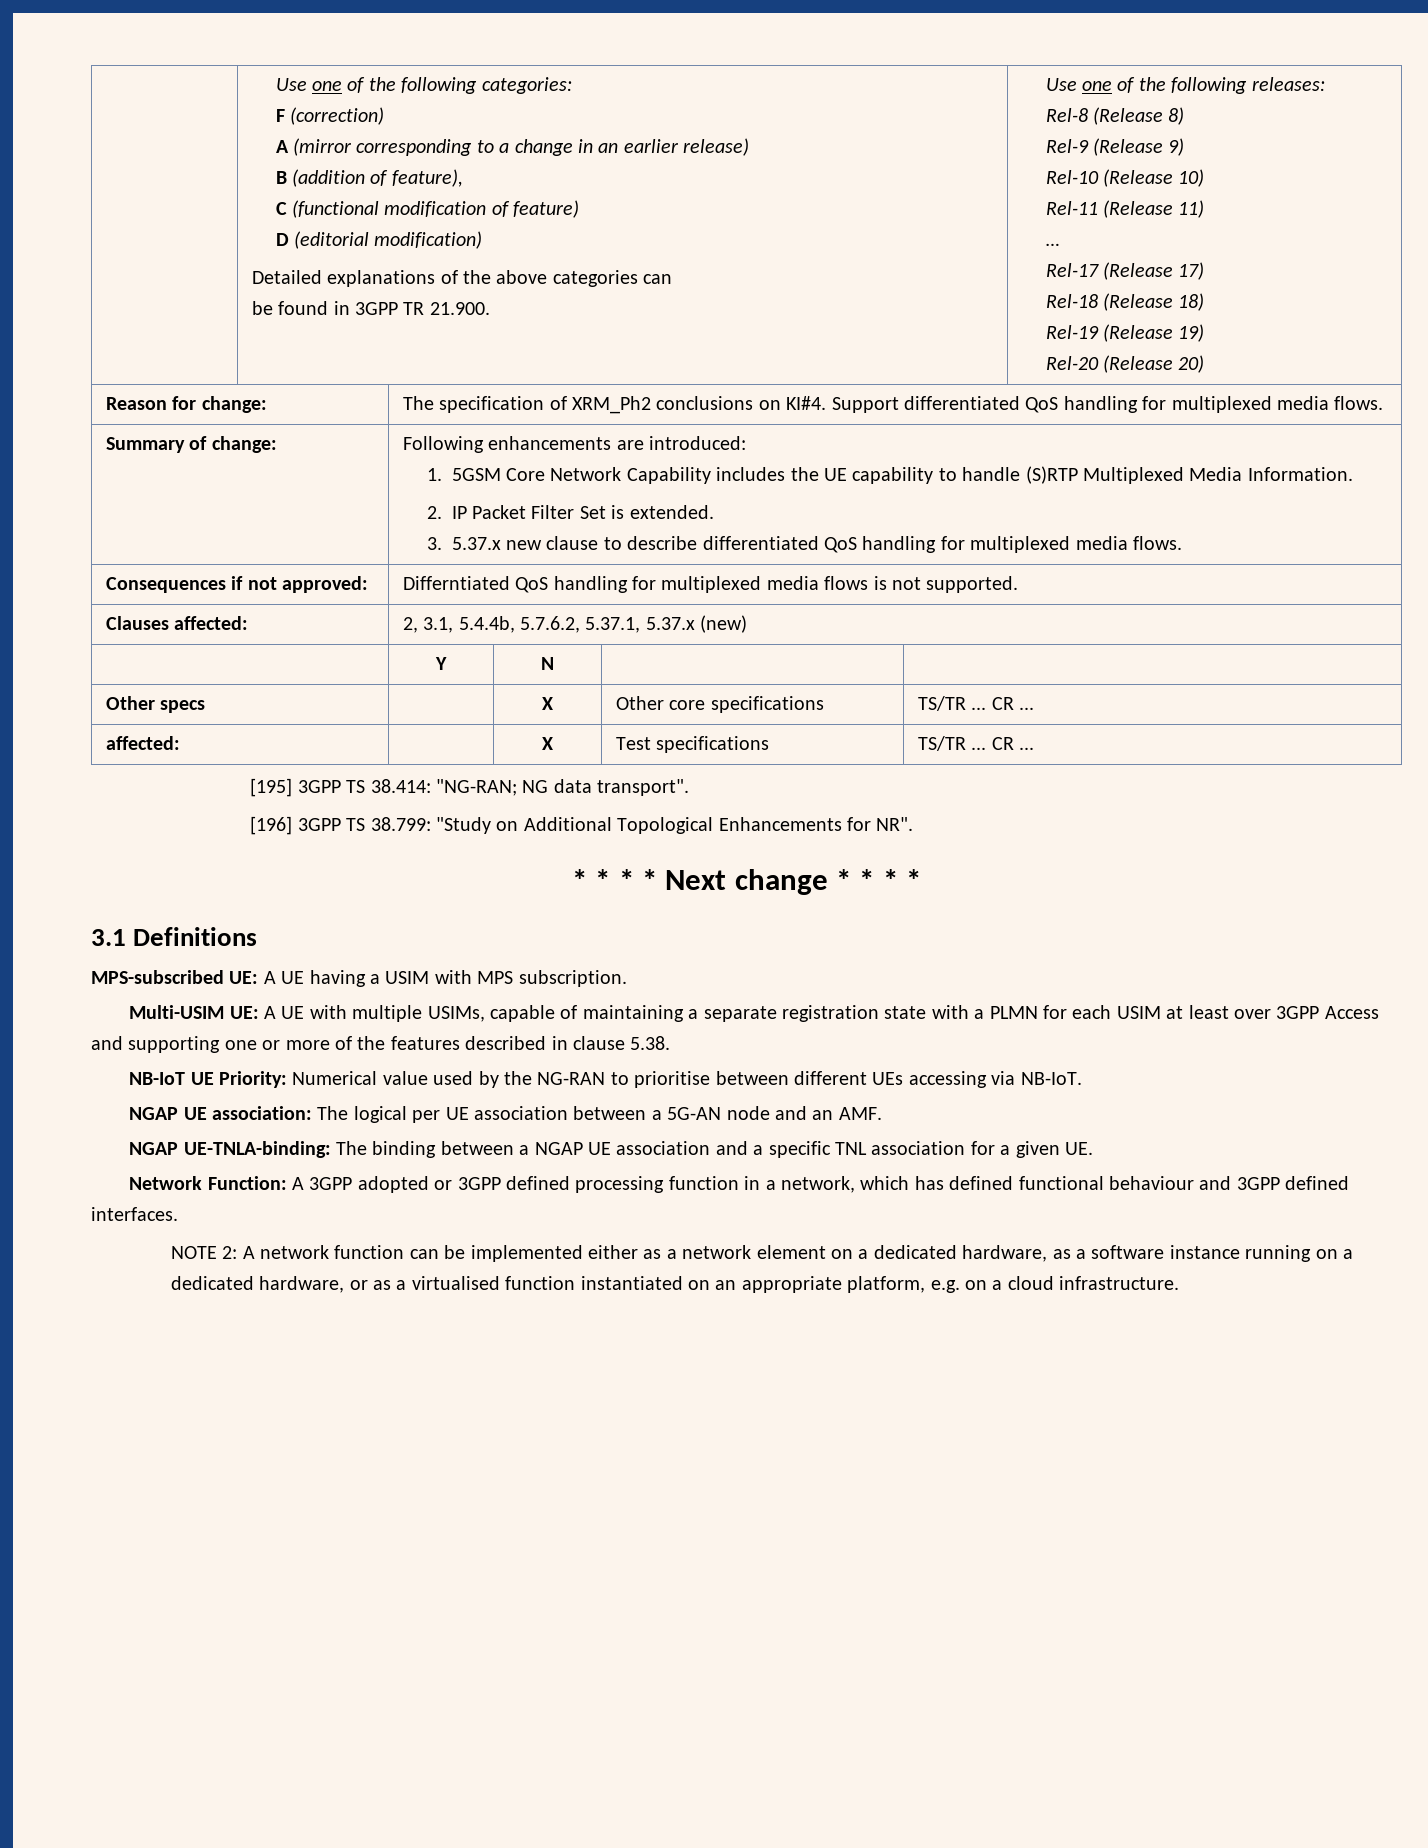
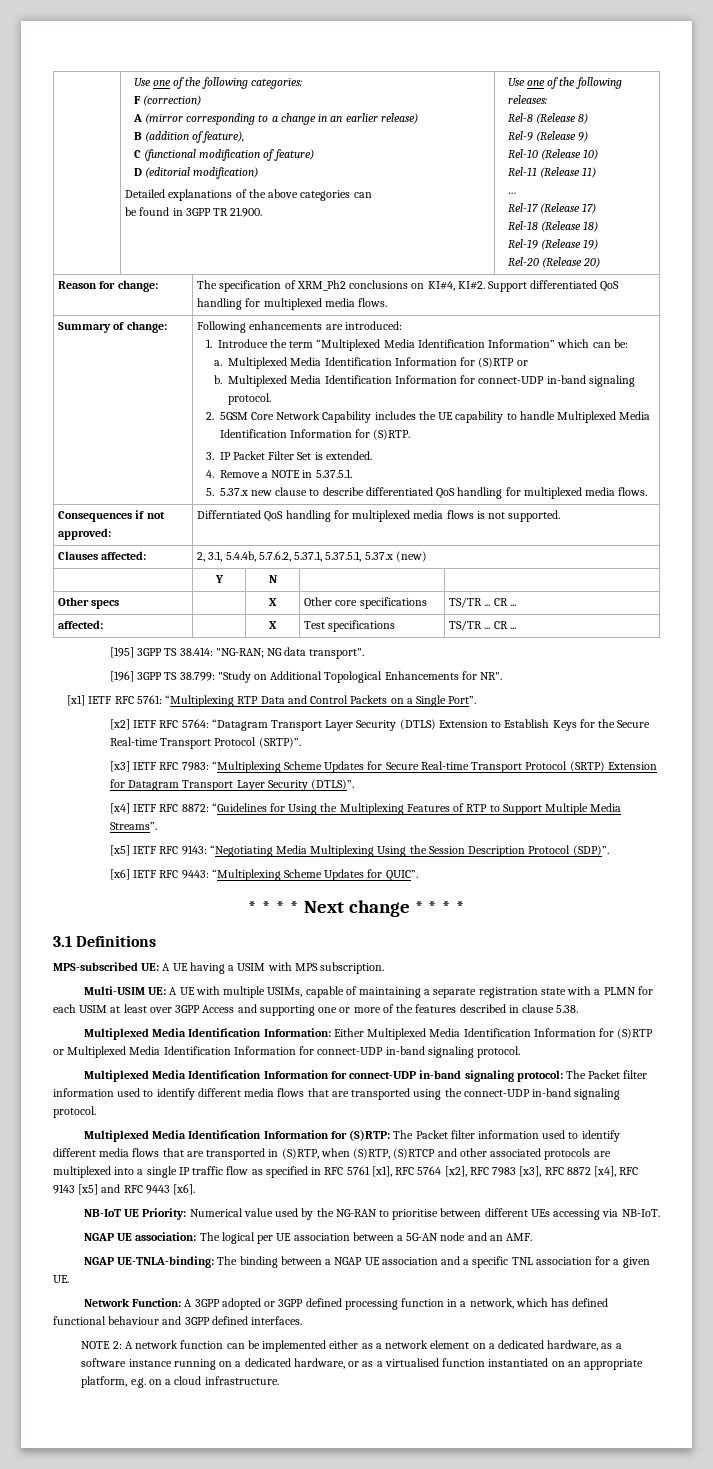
[786,396,827,410] KI#4. -> [427,281,485,291] KI#4, KI#2.
(442, 474) none -> [217,339,628,351] [214,357,528,369] [214,375,635,387] [228,393,272,405] [205,412,214,420] Introduce the term “Multiplexed Media Identification Information” which can be: // a. Multiplexed Media Identification Information for (S)RTP or // b. Multiplexed Media Identification Information for connect-UDP in-band signaling protocol. // 2.
[1025,466,1353,484] [426,506,442,519] (S)RTP Multiplexed Media Information. // 2. -> [556,411,651,423] [219,429,411,440] [205,452,214,460] Multiplexed Media Identification Information for (S)RTP. // 3.
[426,537,442,550] 3. -> [205,469,352,478] [205,488,214,496] 4. Remove a NOTE in 5.37.5.1. // 5.
(641, 625) none -> [325,551,362,562] 5.37.5.1,
(914, 824) none -> [67,695,477,707] [109,719,651,731] [109,737,301,749] [109,761,657,773] [109,779,355,791] [109,803,622,815] [109,822,157,830] [109,845,609,857] [109,869,418,881] // [x1] IETF RFC 5761: “Multiplexing RTP Data and Control Packets on a Single Port”. // [x2] IETF RFC 5764: “Datagram Transport Layer Security (DTLS) Extension to Establish Keys for the Secure Real-time Transport Protocol (SRTP)”. // [x3] IETF RFC 7983: “Multiplexing Scheme Updates for Secure Real-time Transport Protocol (SRTP) Extension for Datagram Transport Layer Security (DTLS)”. // [x4] IETF RFC 8872: “Guidelines for Using the Multiplexing Features of RTP to Support Multiple Media Streams”. // [x5] IETF RFC 9143: “Negotiating Media Multiplexing Using the Session Description Protocol (SDP)”. // [x6] IETF RFC 9443: “Multiplexing Scheme Updates for QUIC”.
(671, 1043) none -> [83,1028,654,1040] [53,1046,521,1058] [83,1070,648,1082] [53,1088,621,1100] [53,1106,96,1118] [83,1130,620,1142] [53,1148,611,1160] [53,1166,639,1178] [53,1184,196,1195] // Multiplexed Media Identification Information: Either Multiplexed Media Identification Information for (S)RTP or Multiplexed Media Identification Information for connect-UDP in-band signaling protocol. // Multiplexed Media Identification Information for connect-UDP in-band signaling protocol: The Packet filter information used to identify different media flows that are transported using the connect-UDP in-band signaling protocol. // Multiplexed Media Identification Information for (S)RTP: The Packet filter information used to identify different media flows that are transported in (S)RTP, when (S)RTP, (S)RTCP and other associated protocols are multiplexed into a single IP traffic flow as specified in RFC 5761 [x1], RFC 5764 [x2], RFC 7983 [x3], RFC 8872 [x4], RFC 9143 [x5] and RFC 9443 [x6].

